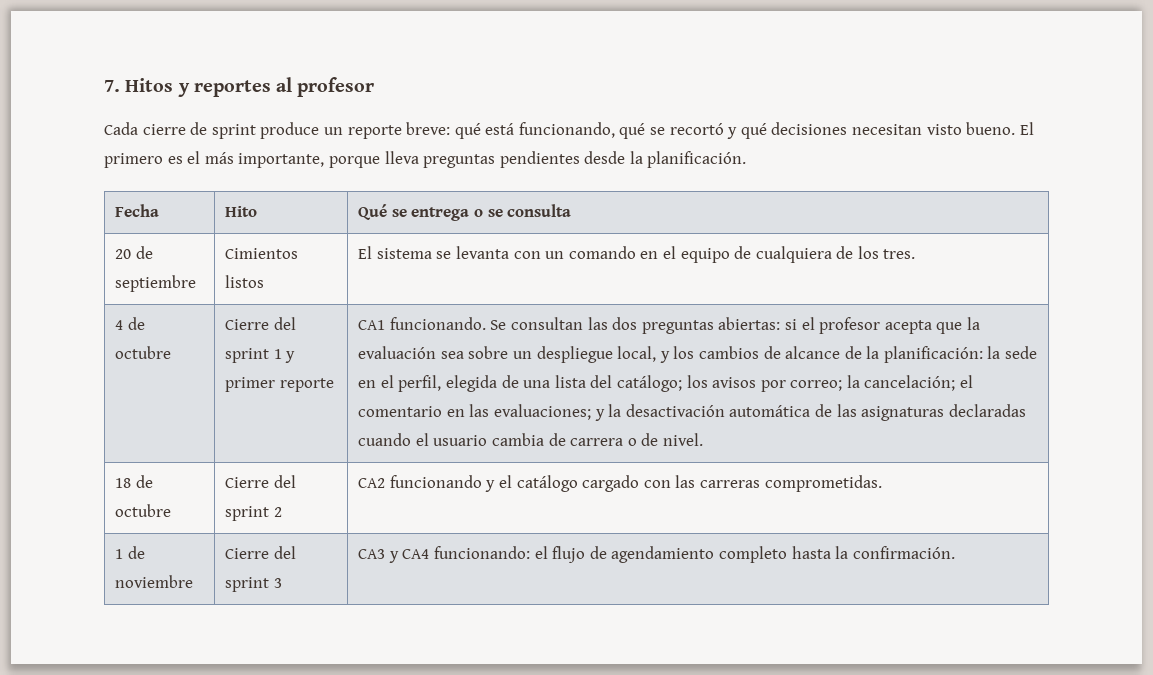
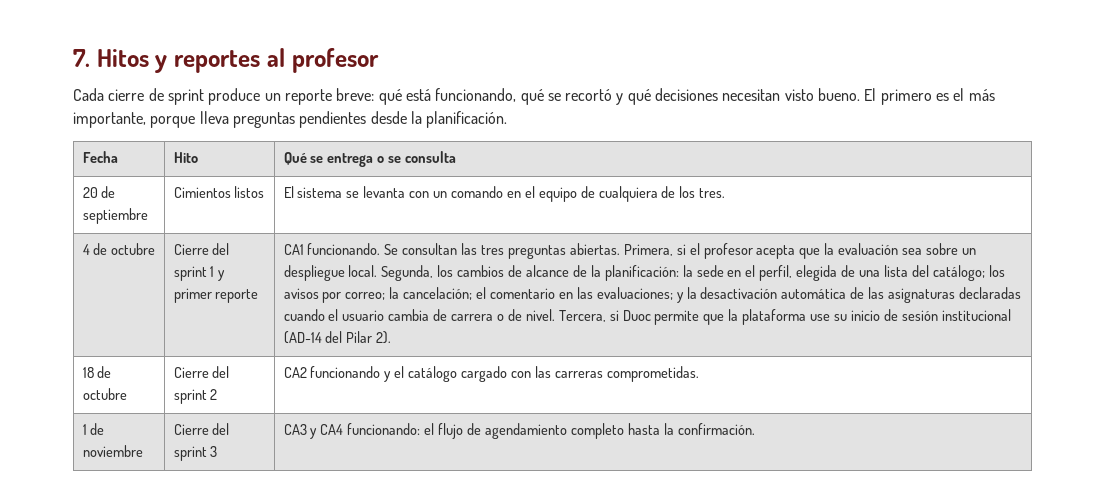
[612,317,781,334] dos preguntas abiertas: -> [481,243,673,259] tres preguntas abiertas. Primera,
[617,346,670,363] local, y -> [348,265,434,281] local. Segunda,
(703, 439) none -> [558,309,1011,325] [283,331,392,344] Tercera, si Duoc permite que la plataforma use su inicio de sesión institucional (AD-14 del Pilar 2).

